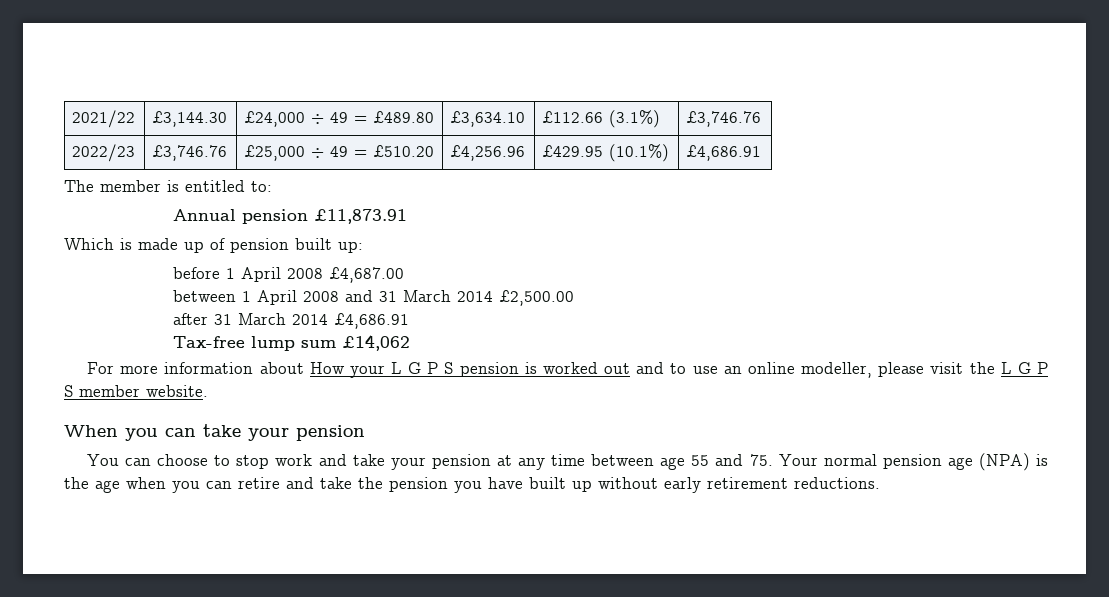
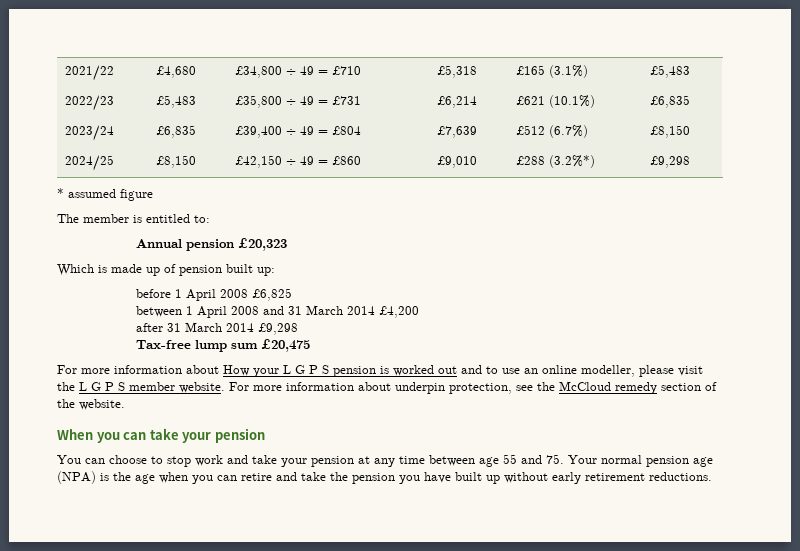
[152,111,228,127] [244,111,435,127] [450,111,526,127] [542,111,604,123] £3,144.30 | £24,000 ÷ 49 = £489.80 | £3,634.10 | £112.66 -> [155,66,196,78] [234,66,361,78] [436,65,477,78] [515,65,545,75] £4,680 | £34,800 ÷ 49 = £710 | £5,318 | £165
[686,111,762,127] £3,746.76 -> [649,65,690,78] £5,483
[152,145,228,161] [244,145,435,161] [450,145,526,161] [542,144,670,162] [686,145,762,161] £3,746.76 | £25,000 ÷ 49 = £510.20 | £4,256.96 | £429.95 (10.1%) | £4,686.91 -> [155,95,196,108] [234,95,361,108] [436,96,477,108] [515,95,595,108] [649,95,690,108] [64,125,114,141] [155,125,196,138] [234,126,361,138] [436,126,477,138] [515,125,588,138] [649,125,690,138] [64,155,114,171] [155,155,196,168] [234,155,361,168] [436,156,477,168] [515,155,595,168] [649,156,690,168] [57,188,153,201] £5,483 | £35,800 ÷ 49 = £731 | £6,214 | £621 (10.1%) | £6,835 // 2023/24 | £6,835 | £39,400 ÷ 49 = £804 | £7,639 | £512 (6.7%) | £8,150 // 2024/25 | £8,150 | £42,150 ÷ 49 = £860 | £9,010 | £288 (3.2%*) | £9,298 // * assumed figure
[313,209,407,224] £11,873.91 -> [238,238,288,251] £20,323
[328,267,404,283] £4,687.00 -> [252,288,293,301] £6,825
[498,290,574,306] £2,500.00 -> [379,306,420,318] £4,200
[333,313,409,329] £4,686.91 -> [258,323,299,335] £9,298
[341,335,410,351] £14,062 -> [261,339,311,352] £20,475
(208, 391) none -> [229,381,717,394] [57,399,125,410] For more information about underpin protection, see the McCloud remedy section of the website.

